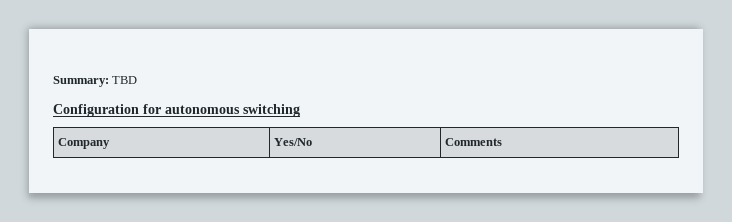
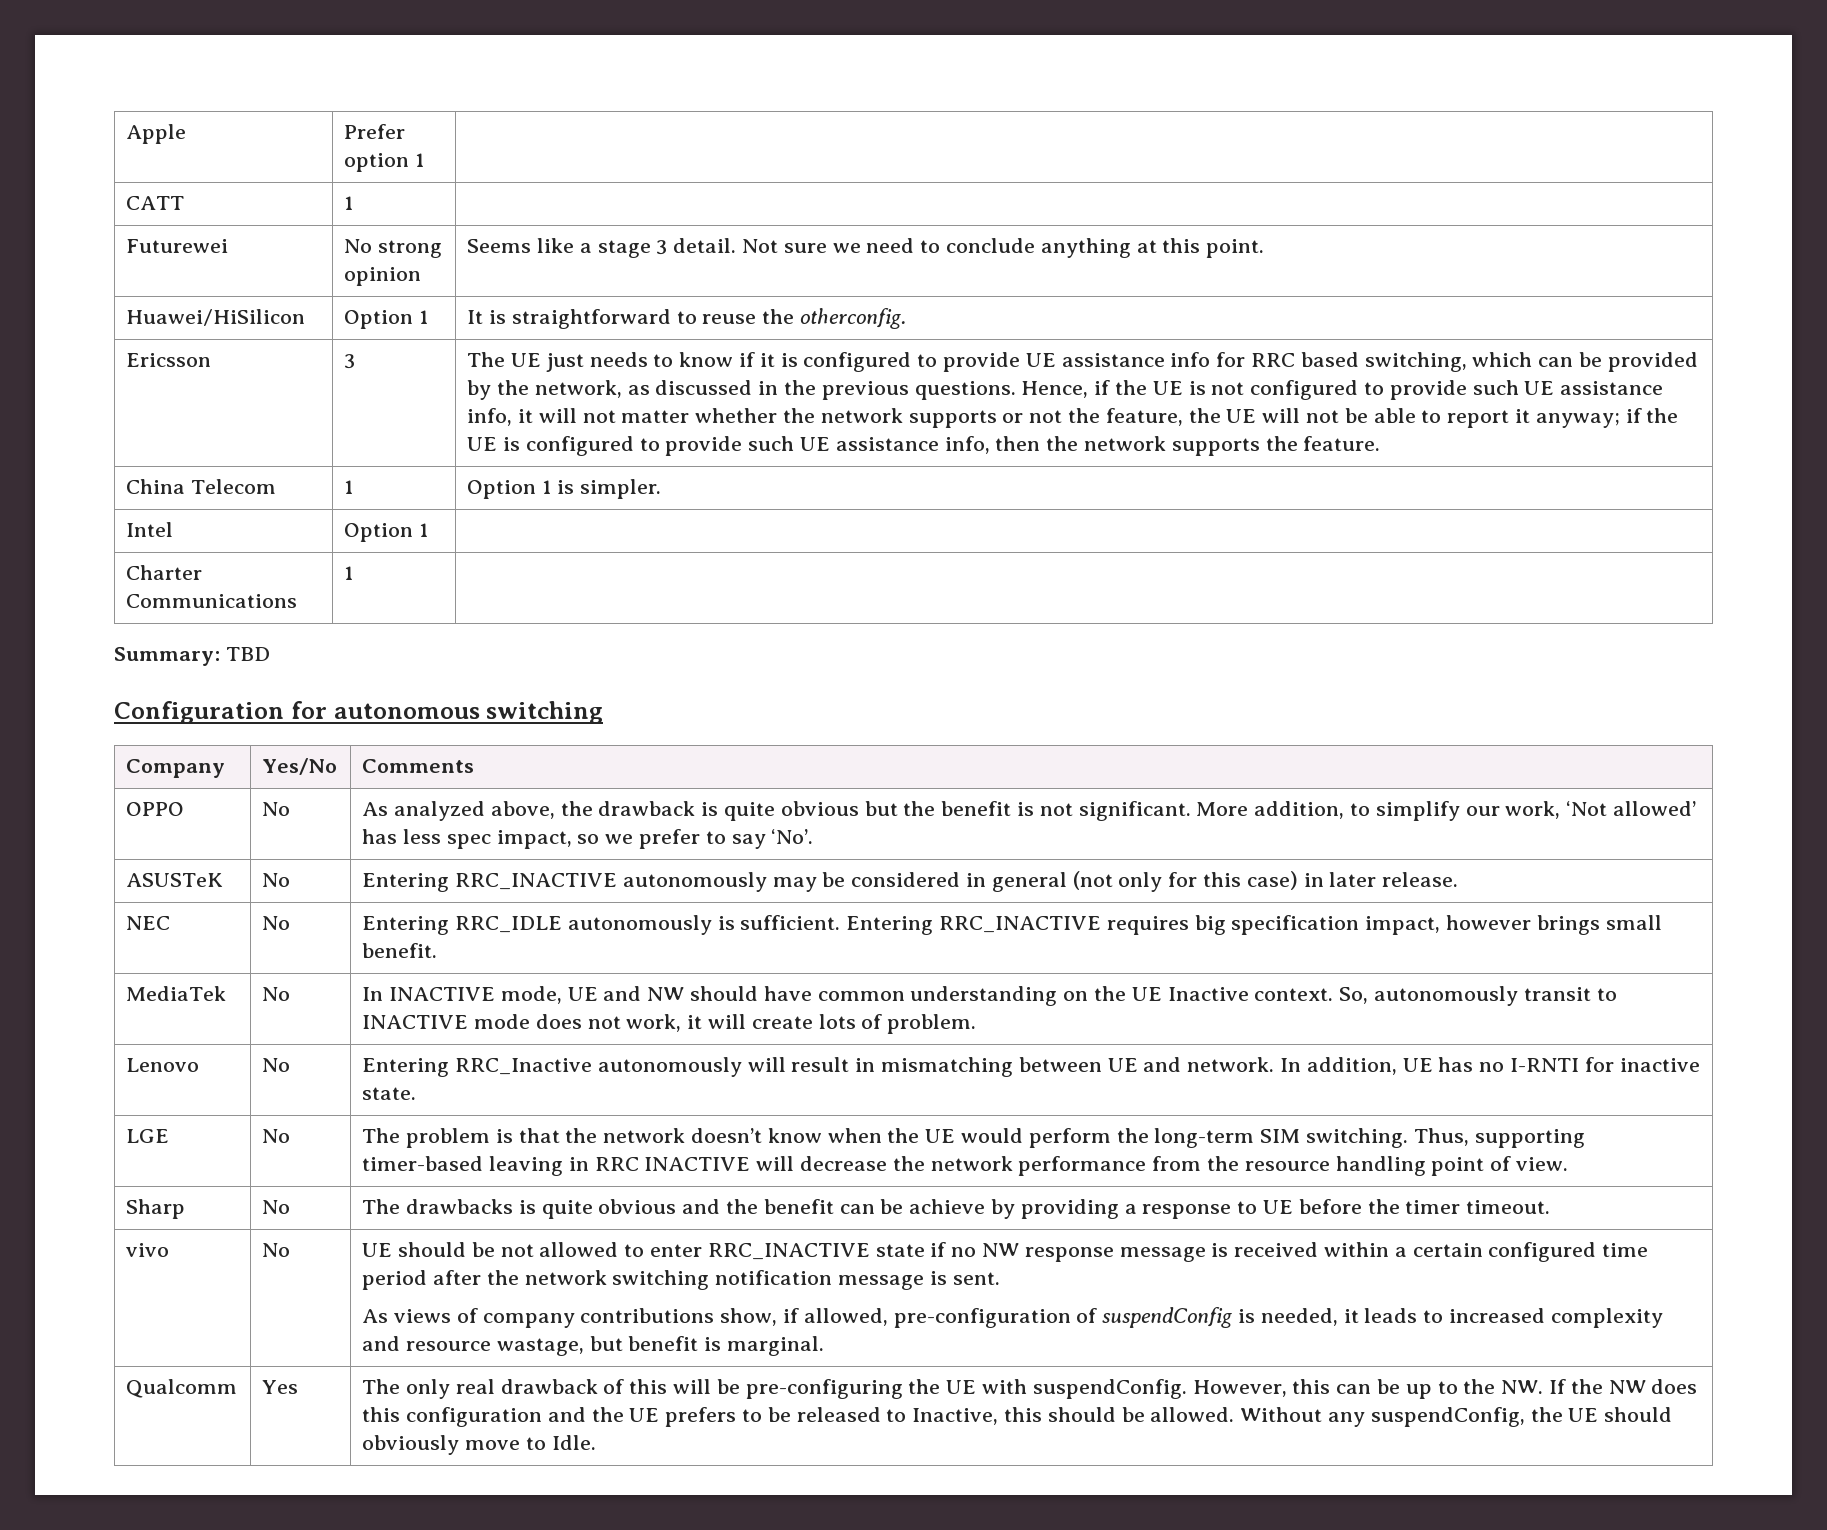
(53, 81) none -> [126,124,187,144] [344,124,406,139] [344,153,424,172] [126,196,185,210] [344,196,354,210] [126,239,229,253] [344,239,442,258] [344,267,422,286] [467,238,1265,258] [126,309,306,326] [344,310,428,329] [467,308,906,329] [126,353,212,367] [344,354,356,369] [467,352,1698,372] [467,380,1664,400] [467,408,1679,428] [467,436,1381,456] [126,479,276,494] [344,480,354,494] [467,479,662,499] [126,522,174,537] [344,523,428,542] [126,565,203,580] [126,594,298,608] [344,566,354,580] Apple | Prefer option 1 | // CATT | 1 | // Futurewei | No strong opinion | Seems like a stage 3 detail. Not sure we need to conclude anything at this point. // Huawei/HiSilicon | Option 1 | It is straightforward to reuse the otherconfig. // Ericsson | 3 | The UE just needs to know if it is configured to provide UE assistance info for RRC based switching, which can be provided by the network, as discussed in the previous questions. Hence, if the UE is not configured to provide such UE assistance info, it will not matter whether the network supports or not the feature, the UE will not be able to report it anyway; if the UE is configured to provide such UE assistance info, then the network supports the feature. // China Telecom | 1 | Option 1 is simpler. // Intel | Option 1 | // Charter Communications | 1 | //
(503, 142) none -> [126,802,185,816] [262,802,291,816] [362,801,1696,821] [362,829,814,849] [126,873,224,887] [262,873,291,887] [362,871,1459,892] [126,916,171,930] [262,916,291,930] [362,915,1662,935] [362,943,438,958] [126,986,227,1001] [262,987,291,1001] [362,986,1617,1006] [362,1014,977,1034] [126,1058,200,1072] [262,1058,291,1072] [362,1057,1700,1077] [362,1087,417,1100] [126,1129,170,1143] [262,1129,291,1143] [362,1128,1585,1148] [362,1156,1568,1176] [126,1199,186,1219] [262,1200,291,1214] [362,1199,1551,1219] [126,1243,170,1257] [262,1243,291,1257] [362,1242,1649,1262] [362,1270,1000,1290] [362,1307,1663,1328] [362,1336,824,1356] [126,1379,238,1398] [262,1380,299,1394] [362,1379,1698,1399] [362,1407,1673,1427] [362,1435,596,1455] // OPPO | No | As analyzed above, the drawback is quite obvious but the benefit is not significant. More addition, to simplify our work, ‘Not allowed’ has less spec impact, so we prefer to say ‘No’. // ASUSTeK | No | Entering RRC_INACTIVE autonomously may be considered in general (not only for this case) in later release. // NEC | No | Entering RRC_IDLE autonomously is sufficient. Entering RRC_INACTIVE requires big specification impact, however brings small benefit. // MediaTek | No | In INACTIVE mode, UE and NW should have common understanding on the UE Inactive context. So, autonomously transit to INACTIVE mode does not work, it will create lots of problem. // Lenovo | No | Entering RRC_Inactive autonomously will result in mismatching between UE and network. In addition, UE has no I-RNTI for inactive state. // LGE | No | The problem is that the network doesn’t know when the UE would perform the long-term SIM switching. Thus, supporting timer-based leaving in RRC INACTIVE will decrease the network performance from the resource handling point of view. // Sharp | No | The drawbacks is quite obvious and the benefit can be achieve by providing a response to UE before the timer timeout. // vivo | No | UE should be not allowed to enter RRC_INACTIVE state if no NW response message is received within a certain configured time period after the network switching notification message is sent. // As views of company contributions show, if allowed, pre-configuration of suspendConfig is needed, it leads to increased complexity and resource wastage, but benefit is marginal. // Qualcomm | Yes | The only real drawback of this will be pre-configuring the UE with suspendConfig. However, this can be up to the NW. If the NW does this configuration and the UE prefers to be released to Inactive, this should be allowed. Without any suspendConfig, the UE should obviously move to Idle.

